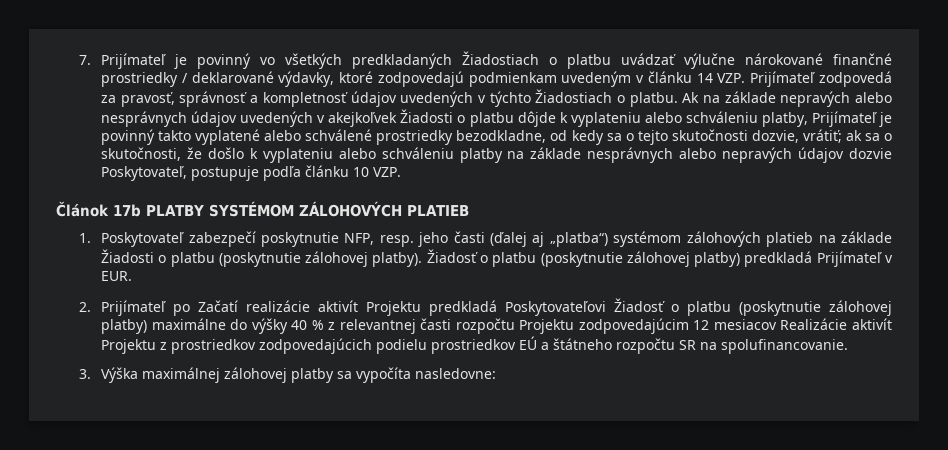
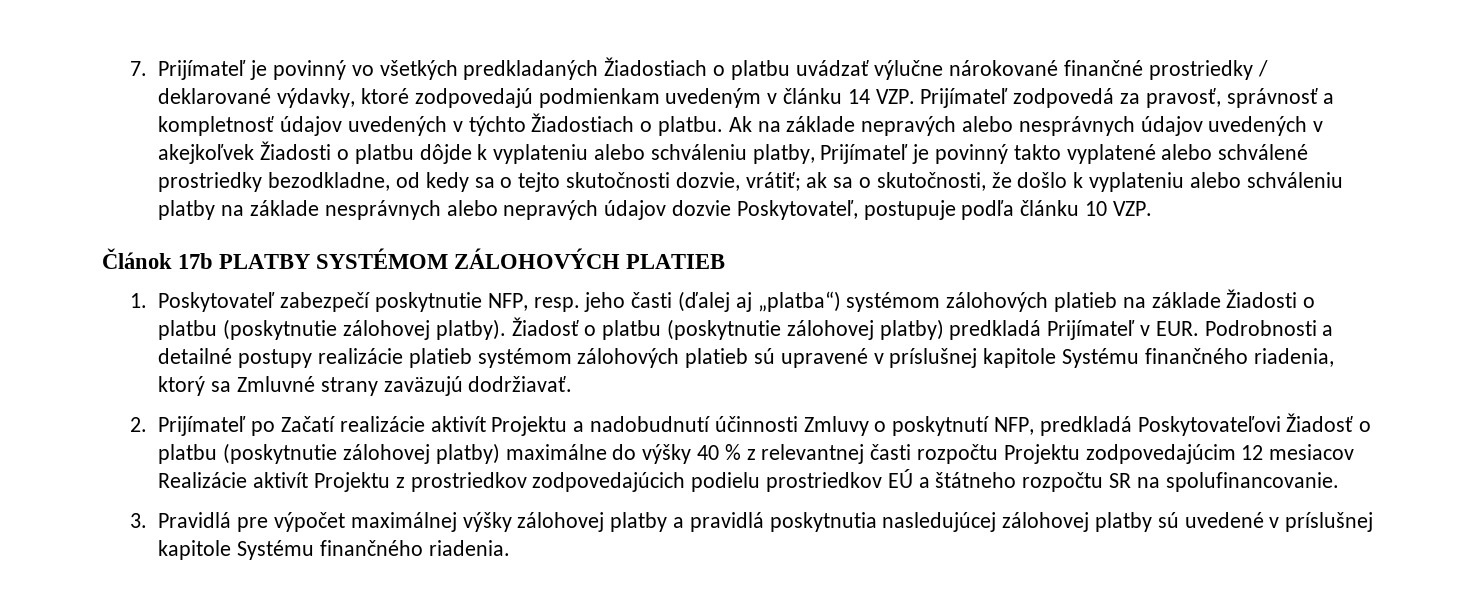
(133, 276) none -> [1204,320,1334,336] [158,348,1334,368] [158,376,573,396] Podrobnosti a detailné postupy realizácie platieb systémom zálohových platieb sú upravené v príslušnej kapitole Systému finančného riadenia, ktorý sa Zmluvné strany zaväzujú dodržiavať.
(422, 308) none -> [573,416,1035,436] a nadobudnutí účinnosti Zmluvy o poskytnutí NFP,
[101,367,497,383] Výška maximálnej zálohovej platby sa vypočíta nasledovne: -> [158,512,1374,532] [158,540,510,560] Pravidlá pre výpočet maximálnej výšky zálohovej platby a pravidlá poskytnutia nasledujúcej zálohovej platby sú uvedené v príslušnej kapitole Systému finančného riadenia.

